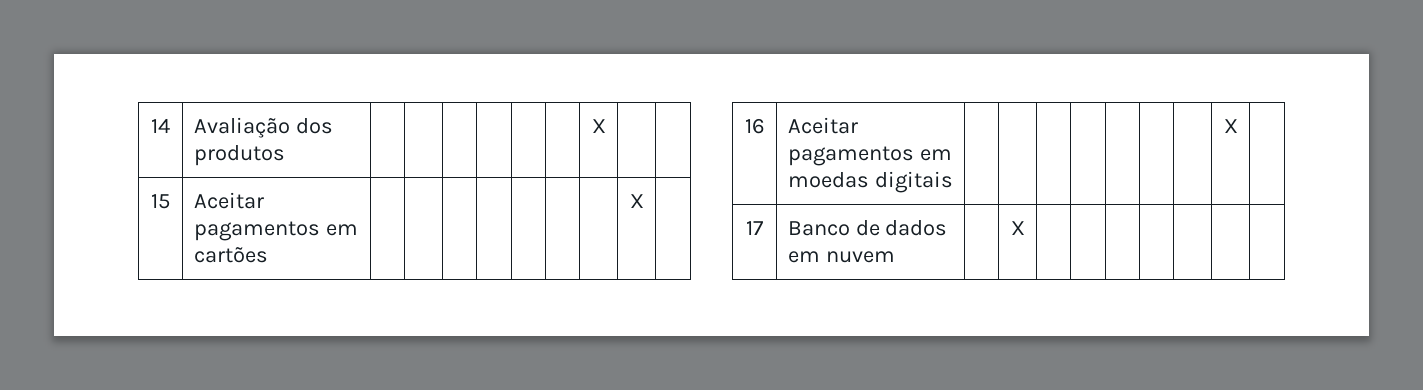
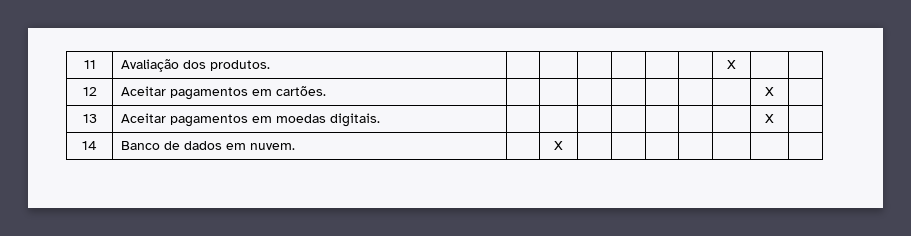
[151,118,170,133] 14 -> [83,60,96,69] 11
[193,145,285,166] produtos -> [209,60,270,71] produtos.
[151,194,170,209] [193,192,264,209] [193,221,358,241] [193,247,268,263] [629,194,644,208] [744,118,765,134] 15 | Aceitar pagamentos em cartões | | | | | | | | X | // 16 -> [82,87,97,96] [120,86,326,100] [765,87,774,96] [82,114,97,123] 12 | Aceitar pagamentos em cartões. | | | | | | | | X | // 13
[874,171,953,193] [1223,119,1238,133] [746,221,763,235] digitais | | | | | | | | X | // 17 -> [329,113,380,127] [765,114,774,123] [82,141,97,150] digitais. | | | | | | | | X | // 14
[825,251,895,263] nuvem -> [249,143,295,150] nuvem.

